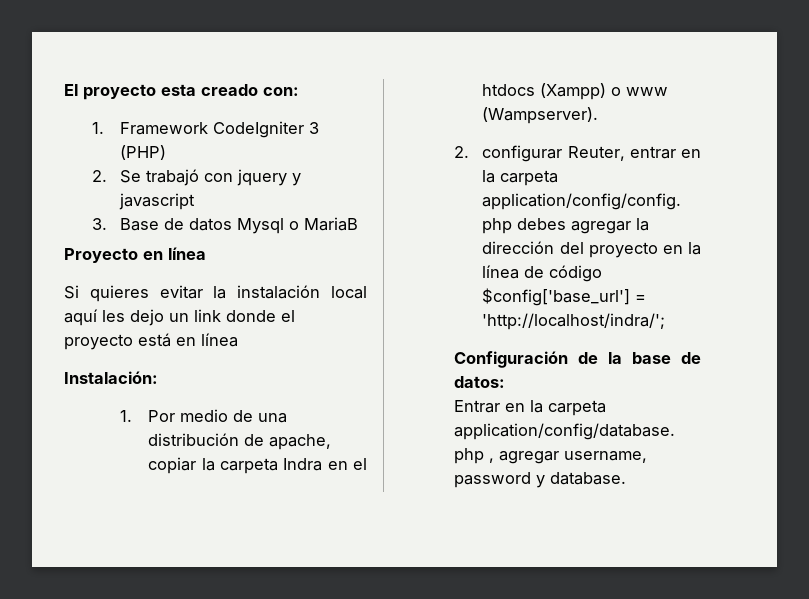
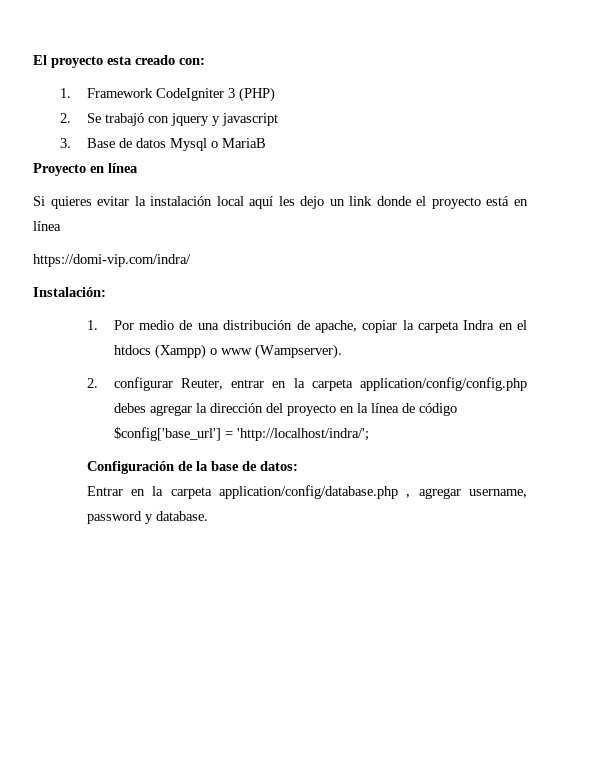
(238, 340) none -> [33,254,191,267] // https://domi-vip.com/indra/

